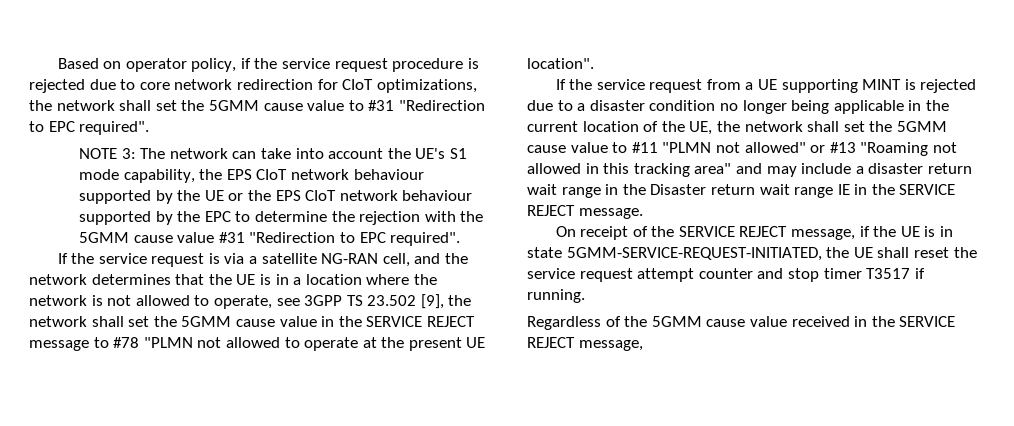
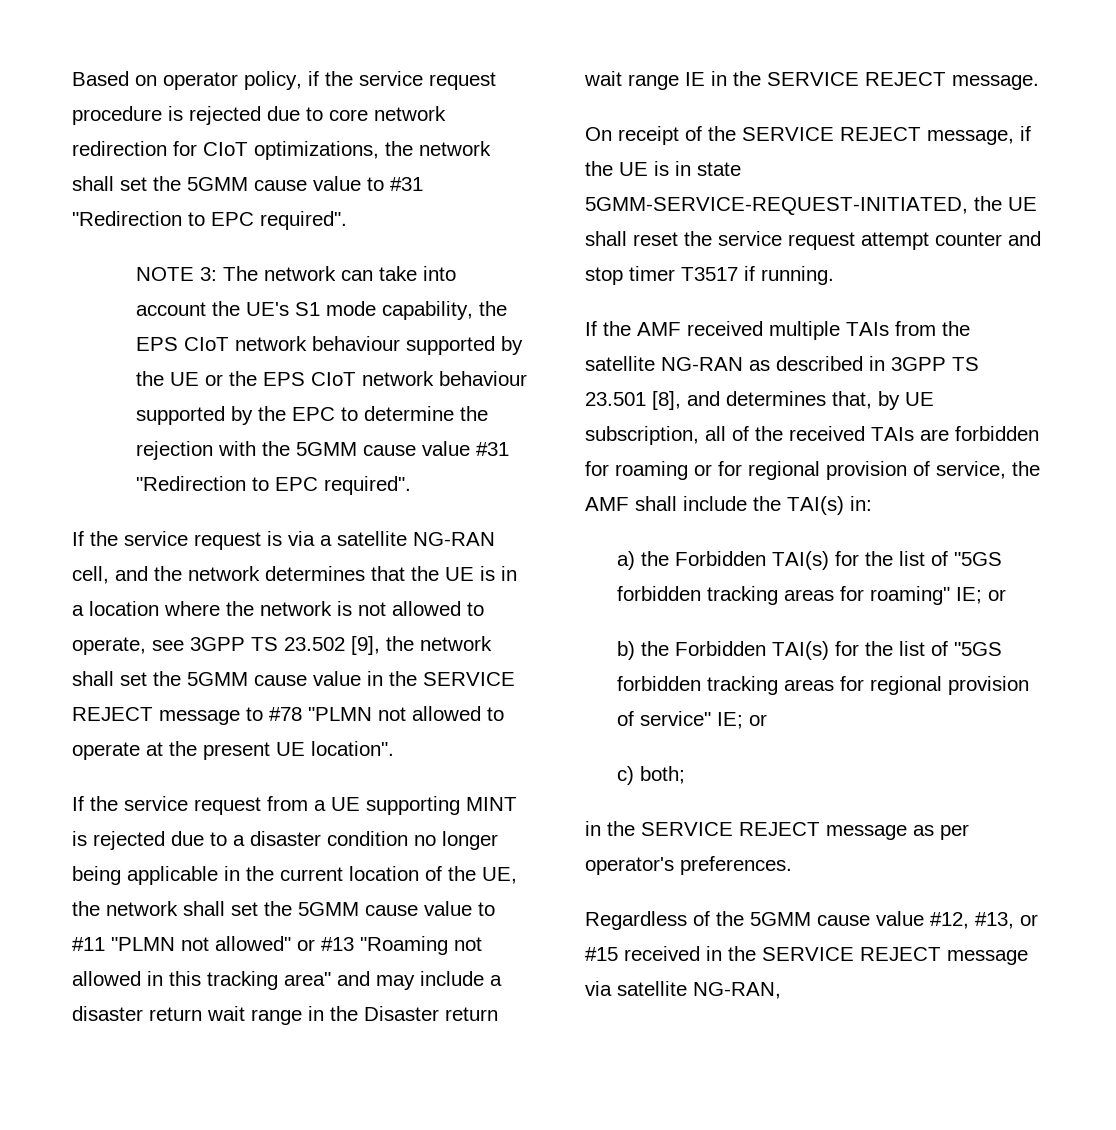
(585, 296) none -> [585,321,970,340] [585,356,979,371] [585,391,934,410] [585,426,1039,445] [585,461,1040,480] [585,496,872,515] [617,551,1003,570] [617,586,1007,605] [617,641,1003,660] [617,676,1030,695] [617,711,768,729] [617,766,686,785] [585,821,969,840] [585,856,792,875] // If the AMF received multiple TAIs from the satellite NG-RAN as described in 3GPP TS 23.501 [8], and determines that, by UE subscription, all of the received TAIs are forbidden for roaming or for regional provision of service, the AMF shall include the TAI(s) in: // a) the Forbidden TAI(s) for the list of "5GS forbidden tracking areas for roaming" IE; or // b) the Forbidden TAI(s) for the list of "5GS forbidden tracking areas for regional provision of service" IE; or // c) both; // in the SERVICE REJECT message as per operator's preferences.
(787, 321) none -> [930,912,1038,929] [585,947,618,961] #12, #13, or #15
[578,340,643,351] message, -> [947,950,1028,965] [585,981,781,999] message via satellite NG-RAN,

